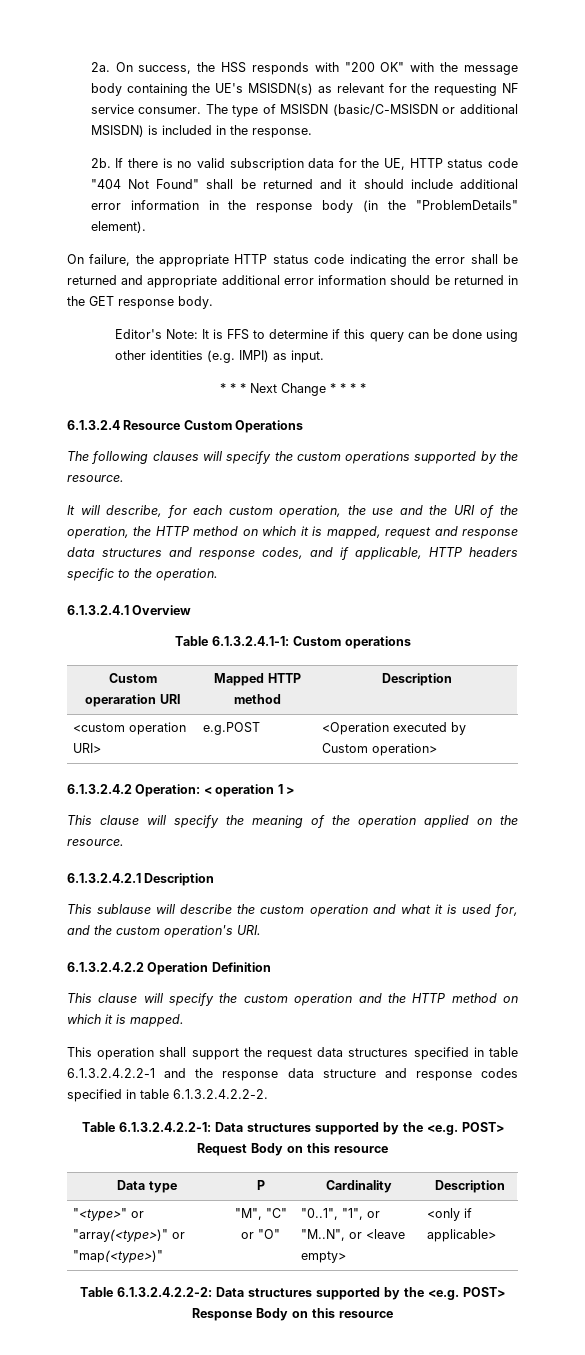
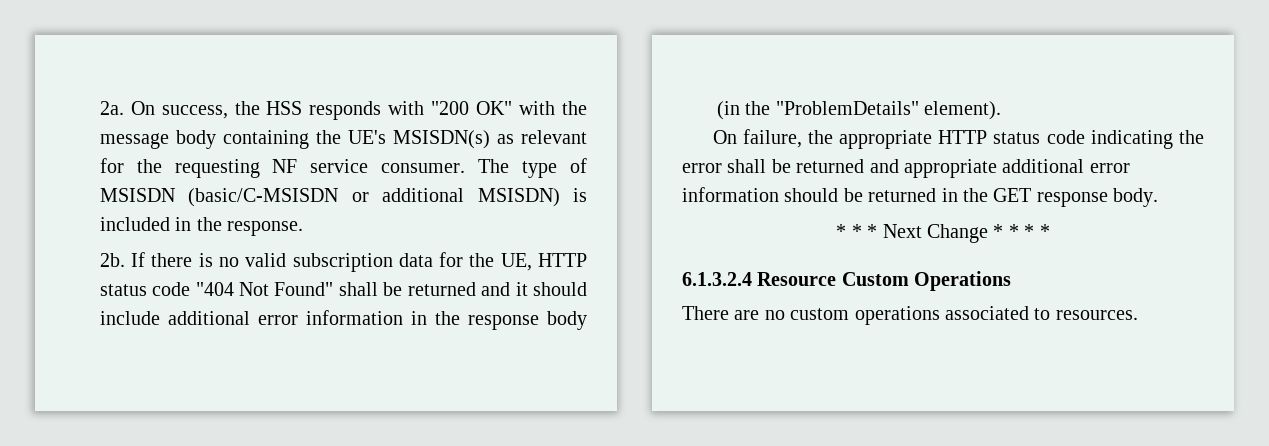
[114,329,518,342] [114,350,324,363] // Editor's Note: It is FFS to determine if this query can be done using other identities (e.g. IMPI) as input. -> (1159, 197) none
[67,451,519,464] [67,475,124,482] [67,505,518,518] [67,526,518,539] [67,547,518,560] [67,568,218,581] [67,605,192,615] [174,636,411,649] [108,673,157,683] [84,694,181,707] [213,673,301,686] [233,694,281,704] [382,673,452,686] [72,722,186,735] [72,743,101,753] [202,722,260,735] [321,722,466,735] [321,743,437,756] [67,784,294,797] [67,815,518,828] [67,839,124,846] [67,873,215,886] [67,904,518,917] [67,925,261,938] [67,962,271,975] [67,993,518,1006] [67,1014,184,1027] [67,1047,518,1060] [67,1068,518,1081] [67,1089,268,1102] [81,1122,504,1135] [197,1143,388,1156] [116,1180,177,1193] [256,1180,265,1190] [325,1180,392,1193] [434,1180,505,1193] [72,1208,144,1221] [72,1229,185,1242] [72,1250,163,1263] [234,1208,287,1220] [241,1229,280,1239] [300,1208,380,1220] [300,1229,405,1241] [300,1251,346,1263] [426,1208,472,1221] [426,1229,496,1242] [80,1287,505,1300] [192,1308,393,1321] The following clauses will specify the custom operations supported by the resource. // It will describe, for each custom operation, the use and the URI of the operation, the HTTP method on which it is mapped, request and response data structures and response codes, and if applicable, HTTP headers specific to the operation. // 6.1.3.2.4.1 Overview // Table 6.1.3.2.4.1-1: Custom operations // Custom operaration URI | Mapped HTTP method | Description // <custom operation URI> | e.g.POST | <Operation executed by Custom operation> // 6.1.3.2.4.2 Operation: < operation 1 > // This clause will specify the meaning of the operation applied on the resource. // 6.1.3.2.4.2.1 Description // This sublause will describe the custom operation and what it is used for, and the custom operation's URI. // 6.1.3.2.4.2.2 Operation Definition // This clause will specify the custom operation and the HTTP method on which it is mapped. // This operation shall support the request data structures specified in table 6.1.3.2.4.2.2-1 and the response data structure and response codes specified in table 6.1.3.2.4.2.2-2. // Table 6.1.3.2.4.2.2-1: Data structures supported by the <e.g. POST> Request Body on this resource // Data type | P | Cardinality | Description // "<type>" or "array(<type>)" or "map(<type>)" | "M", "C" or "O" | "0..1", "1", or "M..N", or <leave empty> | <only if applicable> // Table 6.1.3.2.4.2.2-2: Data structures supported by the <e.g. POST> Response Body on this resource -> [682,306,1138,325] There are no custom operations associated to resources.

